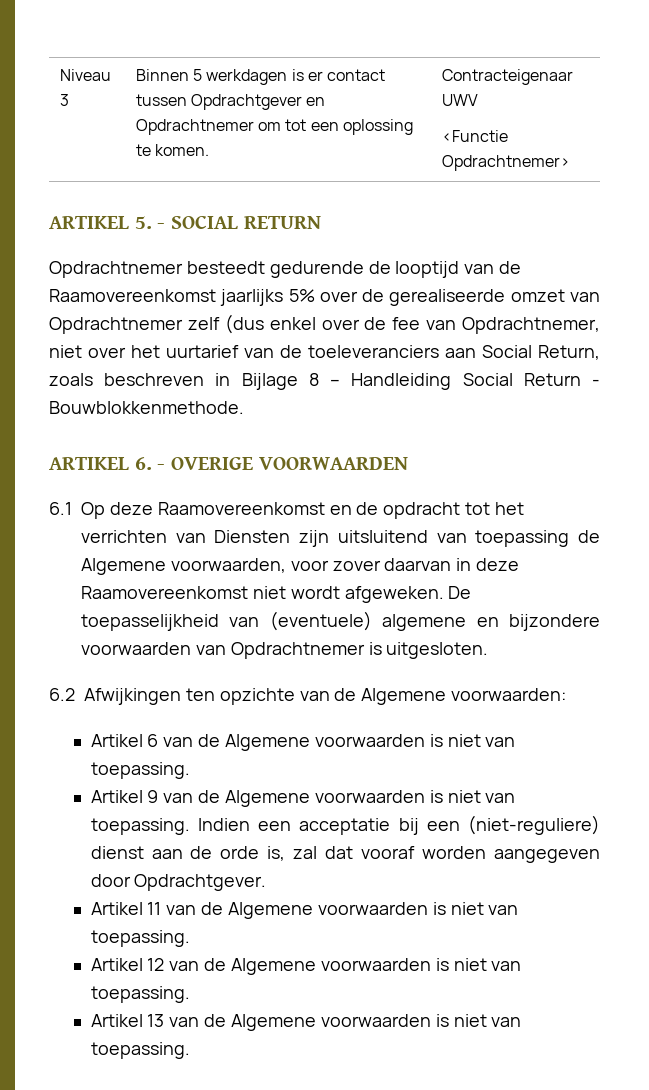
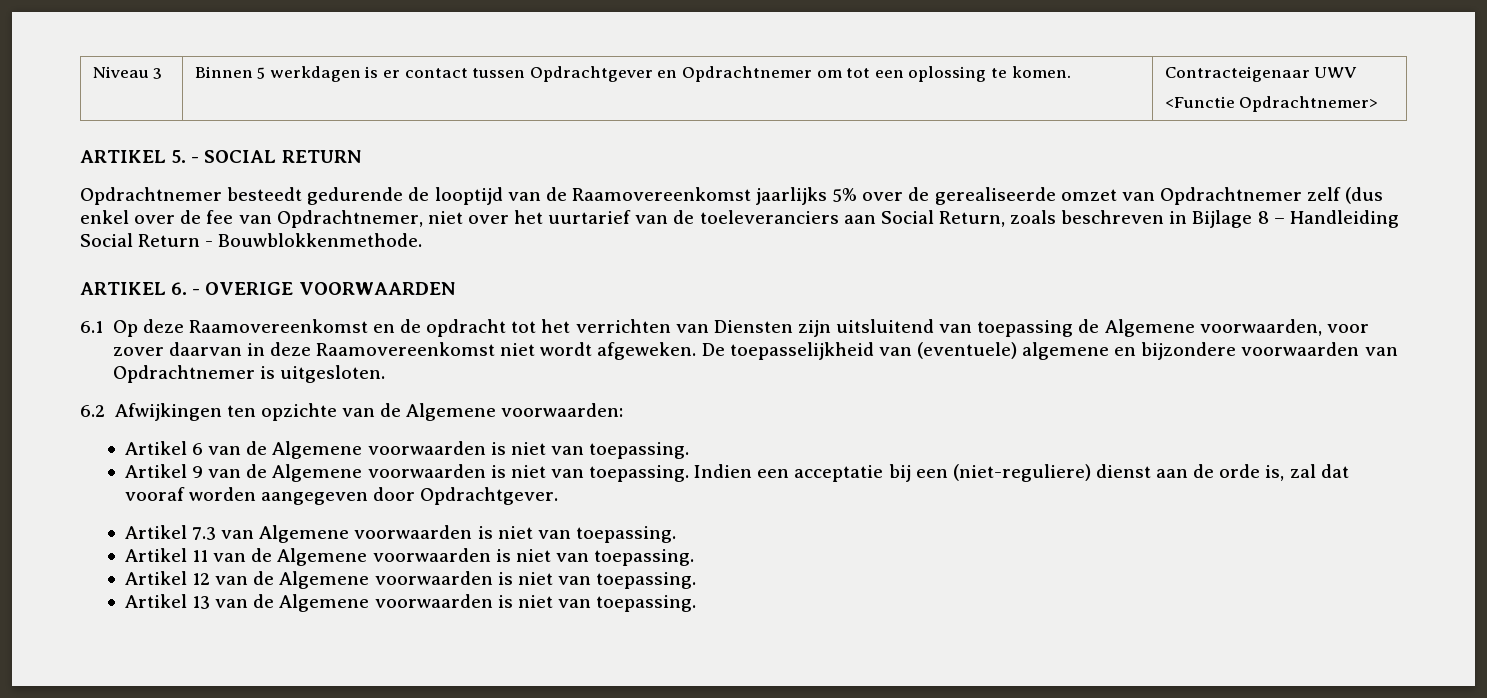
(267, 882) none -> [124,525,676,543] // Artikel 7.3 van Algemene voorwaarden is niet van toepassing.

